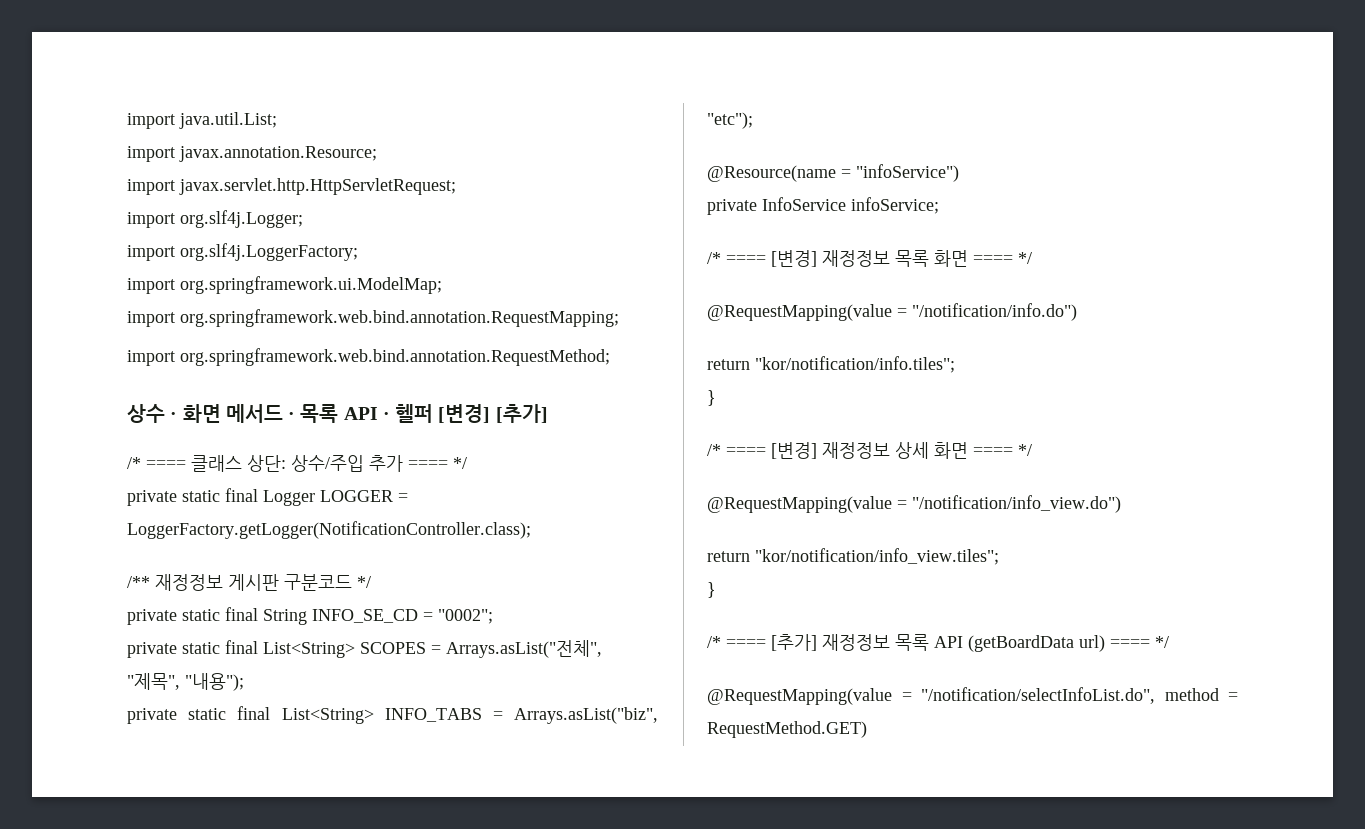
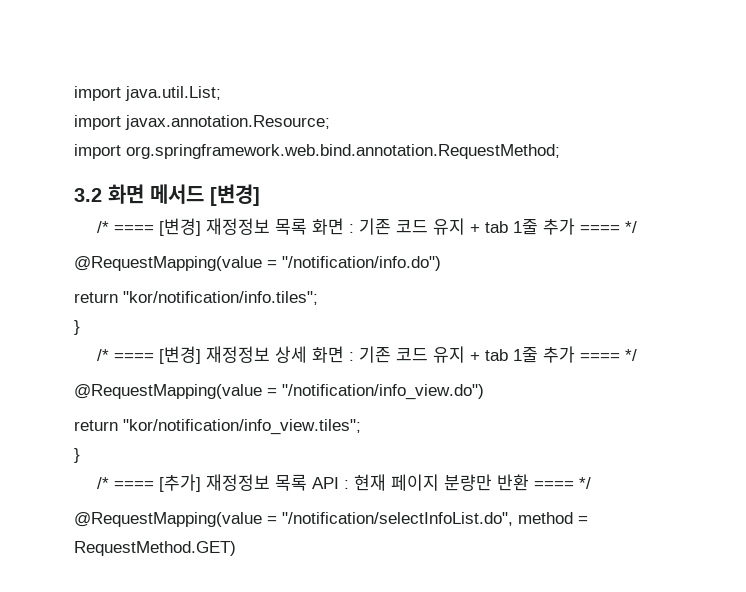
[179,178,456,195] [127,210,303,228] [127,243,358,261] [127,276,442,294] [127,309,619,327] [127,348,610,366] [127,404,548,423] [127,455,467,472] [127,488,408,506] [127,521,531,539] [127,574,371,591] [127,607,493,625] [127,640,602,658] [127,673,244,691] [127,706,658,724] [707,112,753,129] [707,164,959,182] [707,197,939,215] javax.servlet.http.HttpServletRequest; // import org.slf4j.Logger; // import org.slf4j.LoggerFactory; // import org.springframework.ui.ModelMap; // import org.springframework.web.bind.annotation.RequestMapping; // import org.springframework.web.bind.annotation.RequestMethod; // 상수 · 화면 메서드 · 목록 API · 헬퍼 [변경] [추가] // /* ==== 클래스 상단: 상수/주입 추가 ==== */ // private static final Logger LOGGER = LoggerFactory.getLogger(NotificationController.class); // /** 재정정보 게시판 구분코드 */ // private static final String INFO_SE_CD = "0002"; // private static final List<String> SCOPES = Arrays.asList("전체", "제목", "내용"); // private static final List<String> INFO_TABS = Arrays.asList("biz", "etc"); // @Resource(name = "infoService") // private InfoService infoService; -> [126,144,560,159] [74,184,260,206] org.springframework.web.bind.annotation.RequestMethod; // 3.2 화면 메서드 [변경]
(968, 258) none -> [349,218,576,235] : 기존 코드 유지 + tab 1줄 추가
(968, 450) none -> [349,346,576,363] : 기존 코드 유지 + tab 1줄 추가
[968,635,1105,652] (getBoardData url) -> [344,474,530,491] : 현재 페이지 분량만 반환

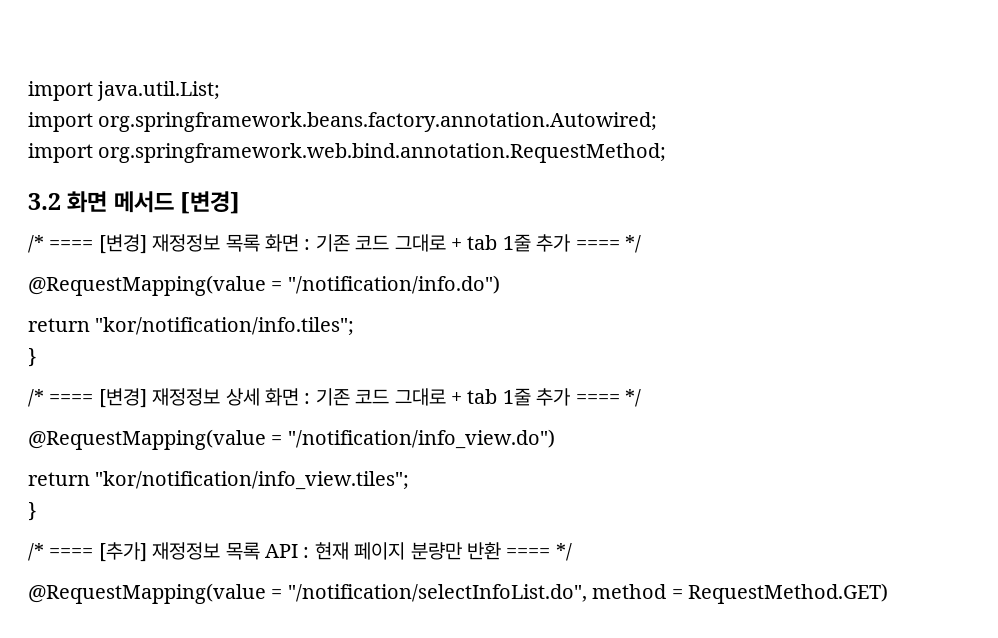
[125,115,330,130] javax.annotation.Resource; -> [98,112,658,132] org.springframework.beans.factory.annotation.Autowired;
[433,218,466,235] 유지 -> [394,234,446,252] 그대로
[433,346,466,363] 유지 -> [394,388,446,406] 그대로

